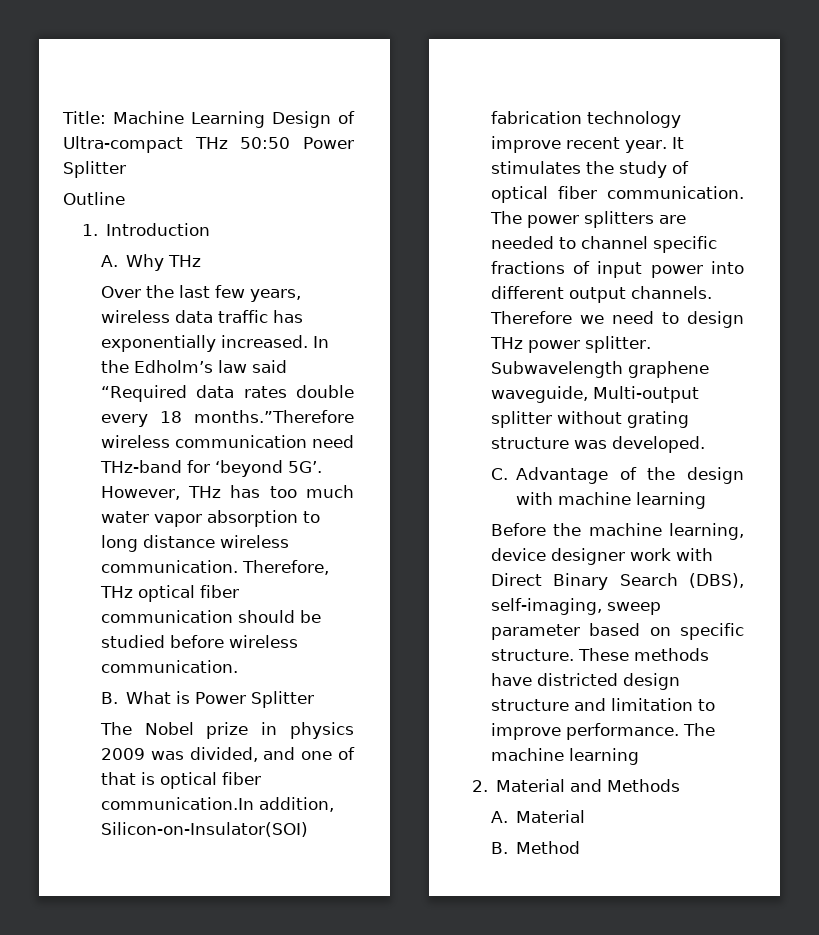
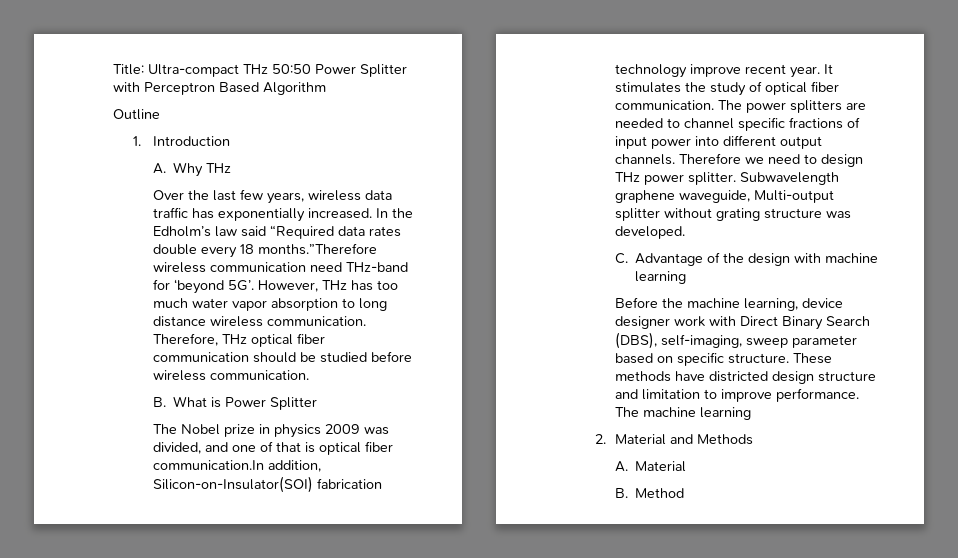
[113,111,355,128] Machine Learning Design of -> (144, 69) none
(126, 169) none -> [113,82,326,95] with Perceptron Based Algorithm

